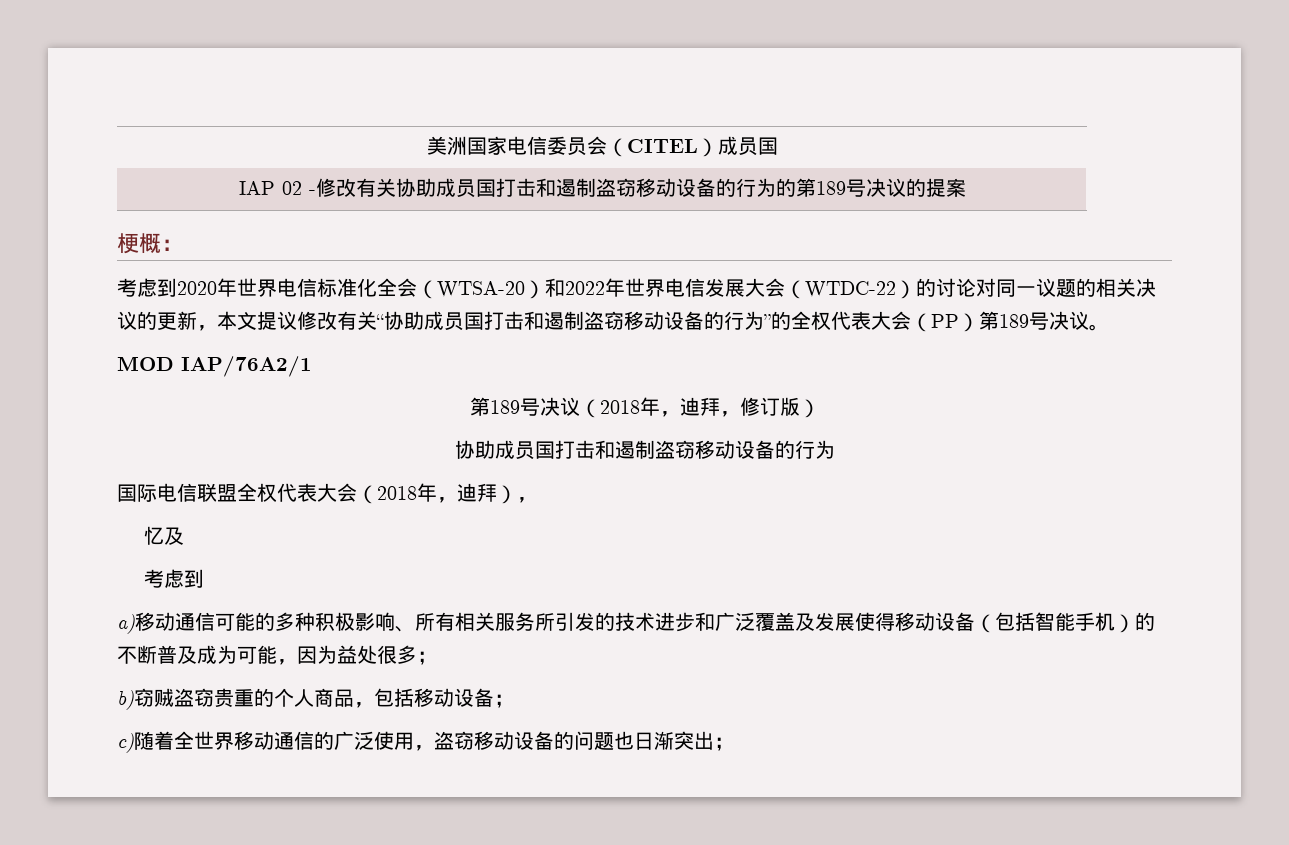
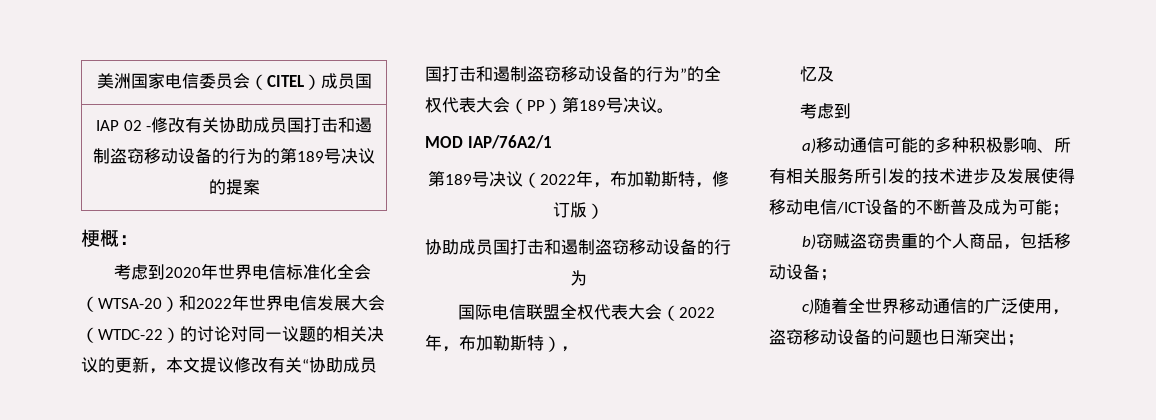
[599,397,720,417] 2018年，迪拜 -> [539,170,695,188] 2022年，布加勒斯特
[377,483,497,503] 2018年，迪拜 -> [679,307,716,318] [425,334,544,352] 2022年，布加勒斯特
[695,612,795,631] 和广泛覆盖 -> (990, 176) none
[935,612,1135,633] 设备（包括智能手机） -> [803,199,899,215] 电信/ICT设备
[277,645,417,665] ，因为益处很多 -> (1052, 207) none

